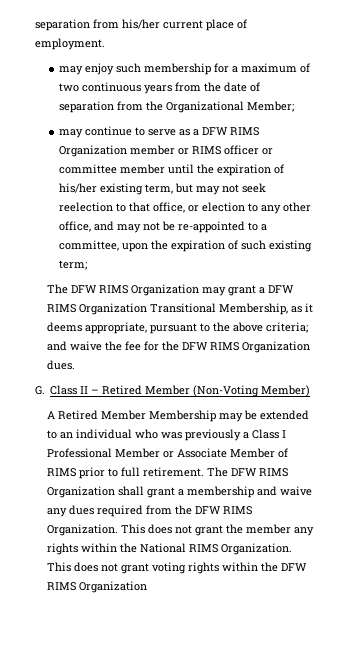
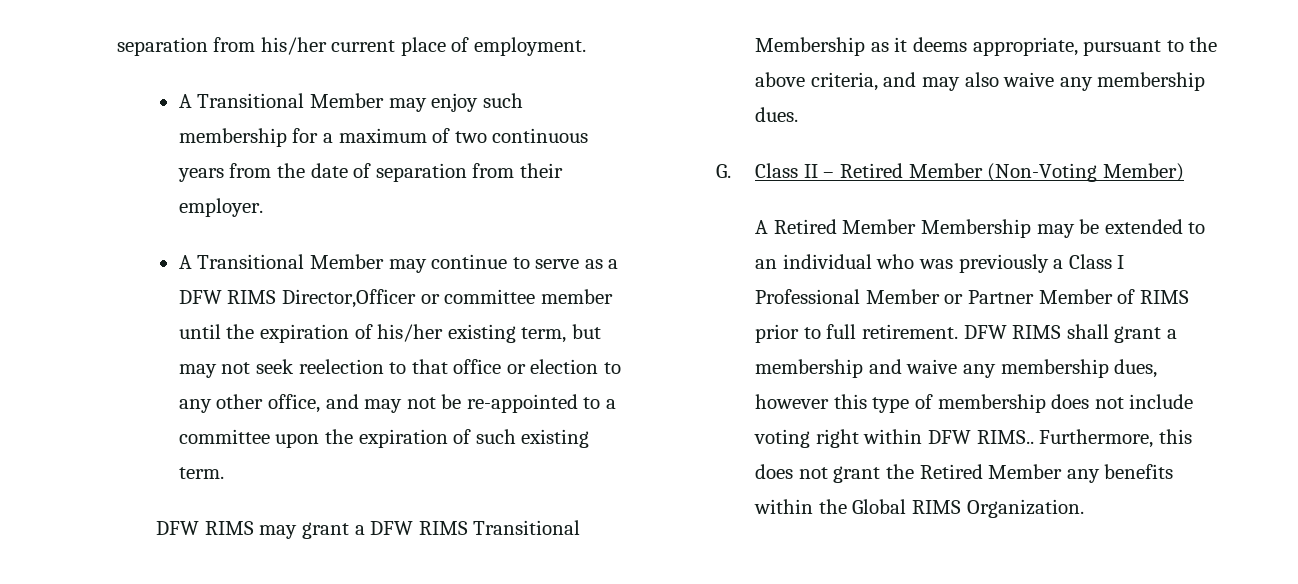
(105, 44) none -> [178,93,384,108] A Transitional Member
[146,101,295,113] the Organizational Member; // -> [519,163,563,178] [178,198,263,217] [178,254,384,269] their employer. // A Transitional Member
[59,145,260,157] Organization member or RIMS officer -> [281,289,416,308] Director,Officer
[153,202,186,213] office, -> [453,359,502,374] office
[59,240,120,251] committee, -> [178,429,270,444] committee
[59,260,88,270] [47,284,200,296] term; // The DFW RIMS Organization -> [178,467,224,479] [156,521,254,535] term. // DFW RIMS
[79,303,289,315] Organization Transitional Membership, -> [473,520,581,535] [755,37,866,56] Transitional Membership
[266,322,309,333] [47,341,311,353] criteria; and waive the fee for the DFW RIMS Organization -> [810,72,1206,91] criteria, and may also waive any membership
[177,448,228,458] Associate -> [967,290,1034,304] Partner
[207,467,289,477] [47,486,116,498] The DFW RIMS Organization -> [963,325,1062,339] DFW RIMS
[69,505,253,517] [47,524,315,536] [47,543,293,555] [47,562,308,574] [47,581,148,593] dues required from the DFW RIMS Organization. This does not grant the member any rights within the National RIMS Organization. This does not grant voting rights within the DFW RIMS Organization -> [1000,359,1158,378] [755,394,1194,413] [754,429,1192,448] [755,464,1174,483] [754,499,1084,518] membership dues, however this type of membership does not include voting right within DFW RIMS.. Furthermore, this does not grant the Retired Member any benefits within the Global RIMS Organization.

